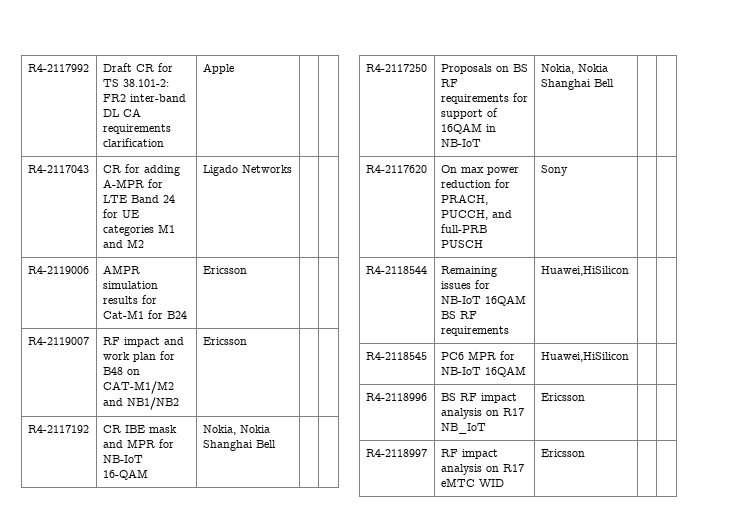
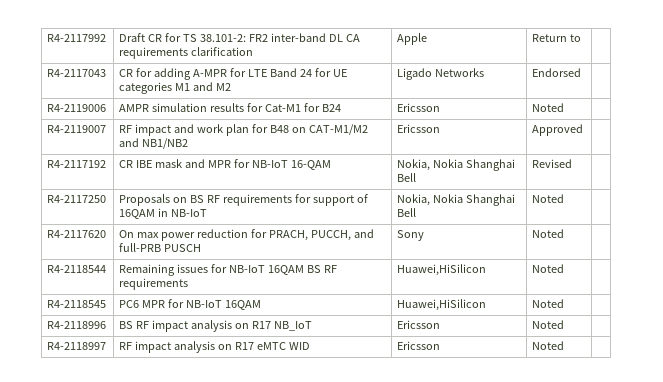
(234, 68) none -> [532,34,582,42] Return to
(292, 169) none -> [532,68,582,77] Endorsed
(247, 270) none -> [532,103,565,112] Noted
(247, 341) none -> [532,124,584,136] Approved
(276, 444) none -> [532,159,573,168] Revised
(614, 83) none -> [532,194,565,203] Noted
(568, 170) none -> [532,229,565,238] Noted
(629, 271) none -> [532,264,565,273] Noted
(629, 357) none -> [532,299,565,308] Noted
(585, 397) none -> [532,320,565,329] Noted
(585, 453) none -> [532,341,565,350] Noted

